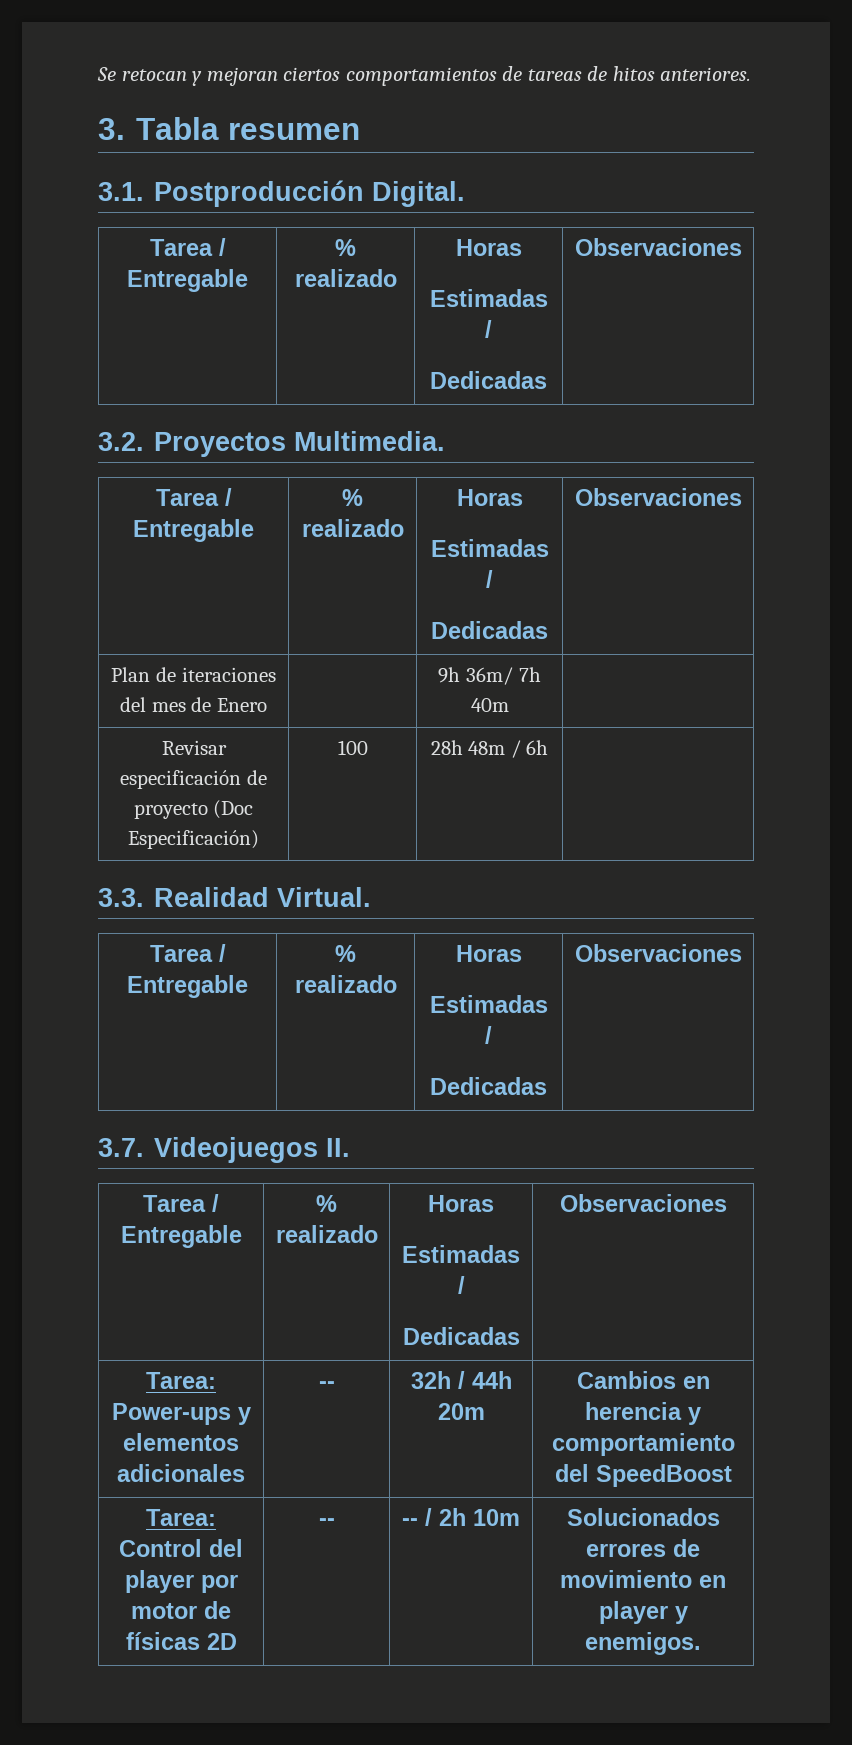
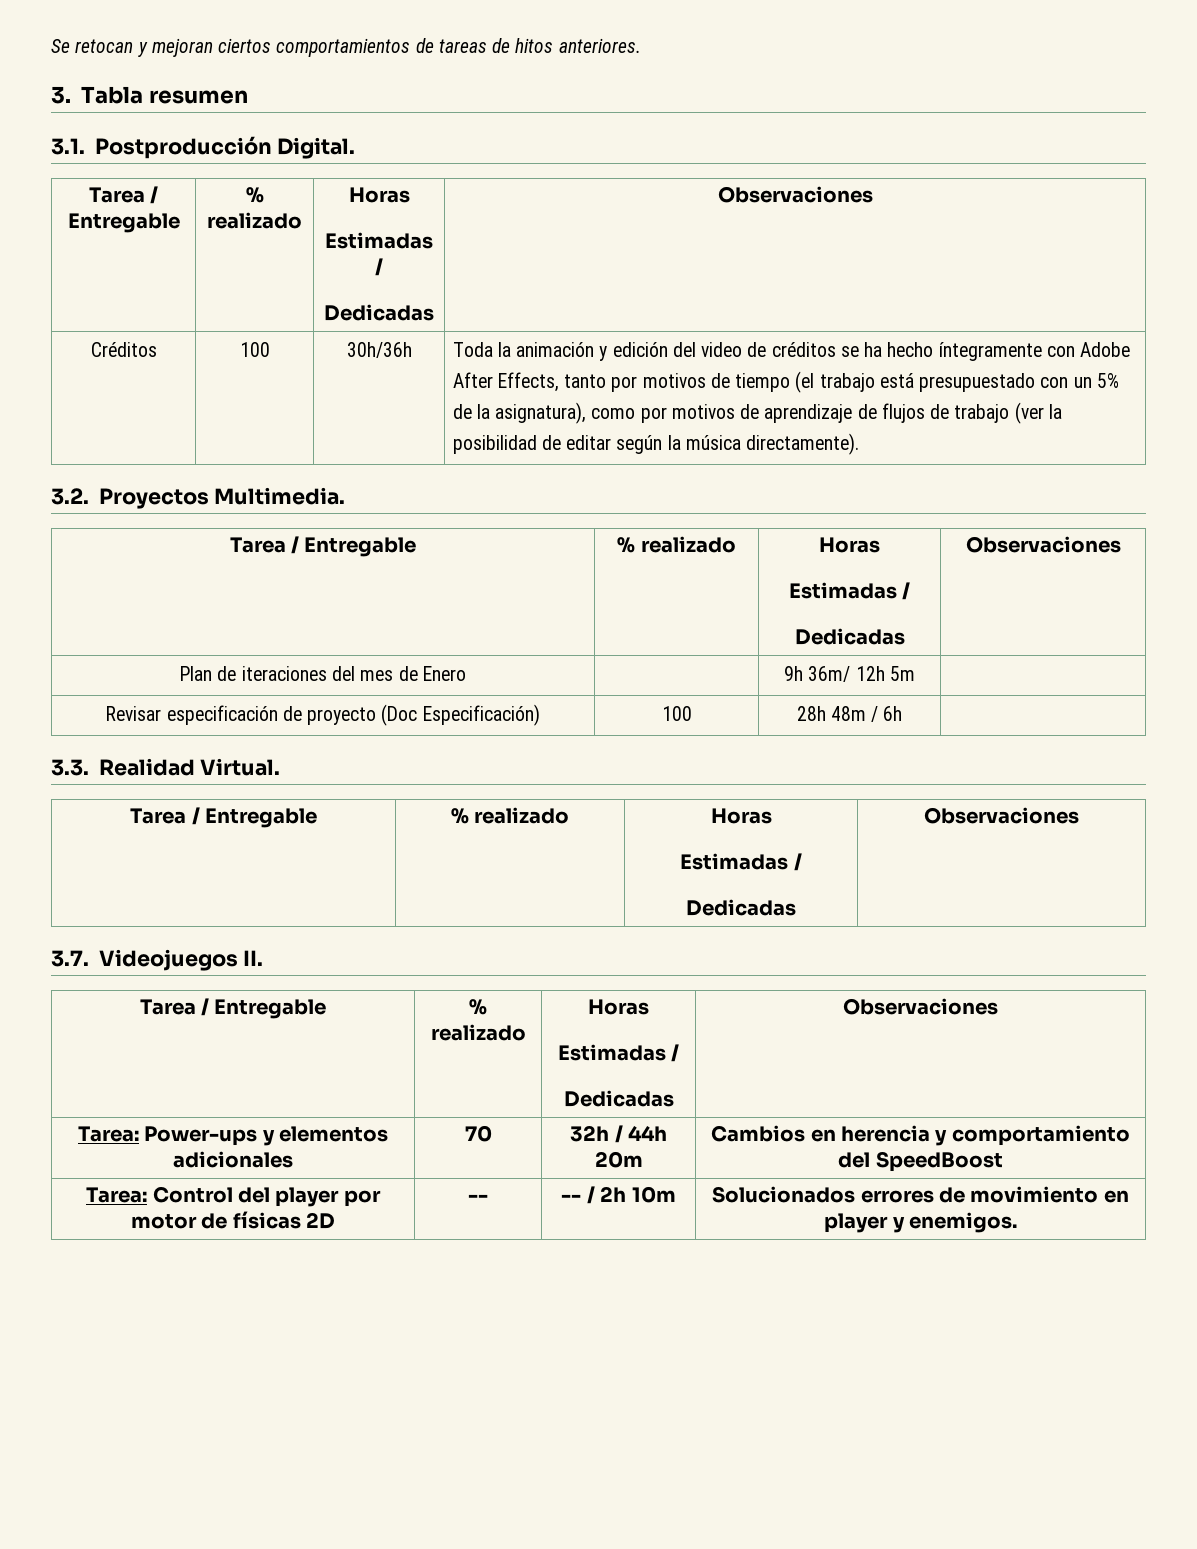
(742, 247) none -> [90,342,157,357] [239,342,270,357] [346,342,412,358] [452,342,1131,361] [452,371,1120,393] [452,402,1063,424] [452,433,860,455] // Créditos | 100 | 30h/36h | Toda la animación y edición del video de créditos se ha hecho íntegramente con Adobe After Effects, tanto por motivos de tiempo (el trabajo está presupuestado con un 5% de la asignatura), como por motivos de aprendizaje de flujos de trabajo (ver la posibilidad de editar según la música directamente).
[518,667,541,682] [470,698,509,712] 7h 40m -> [855,666,915,681] 12h 5m
[318,1381,335,1389] -- -> [464,1125,492,1142] 70

